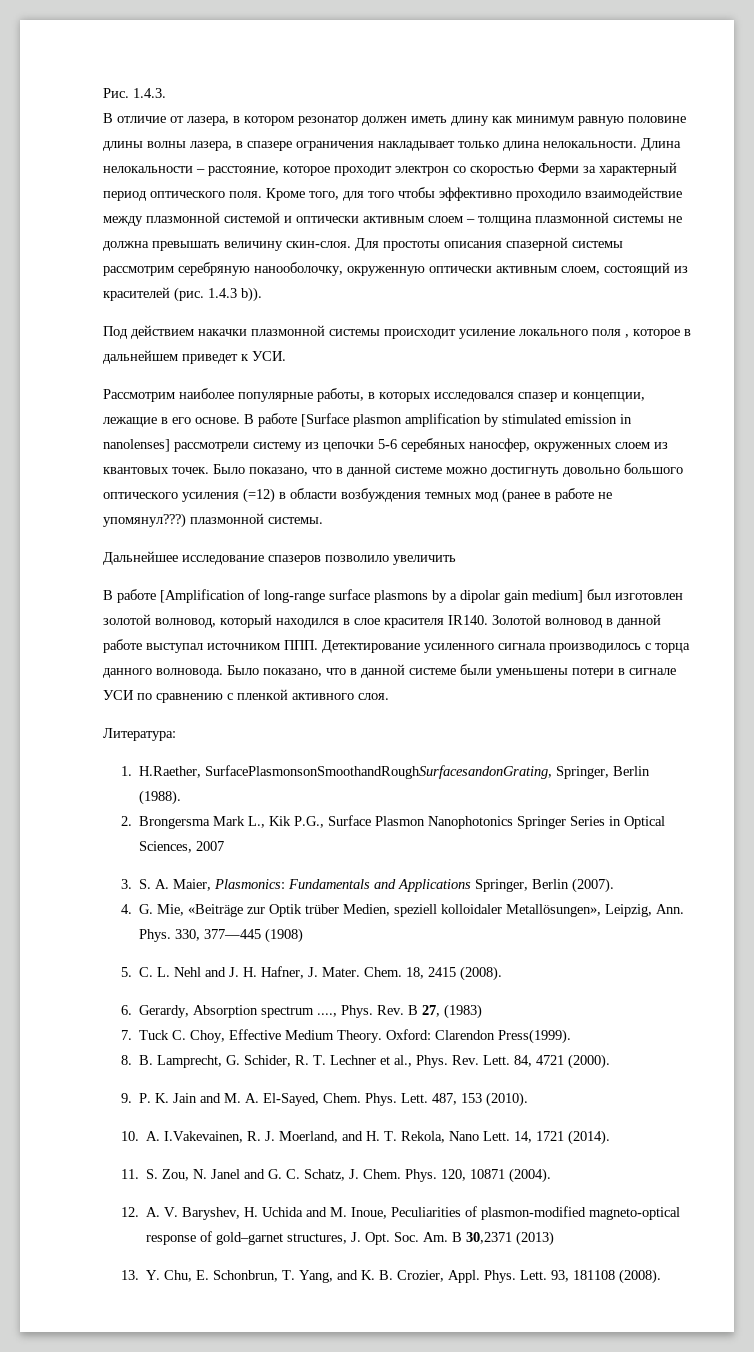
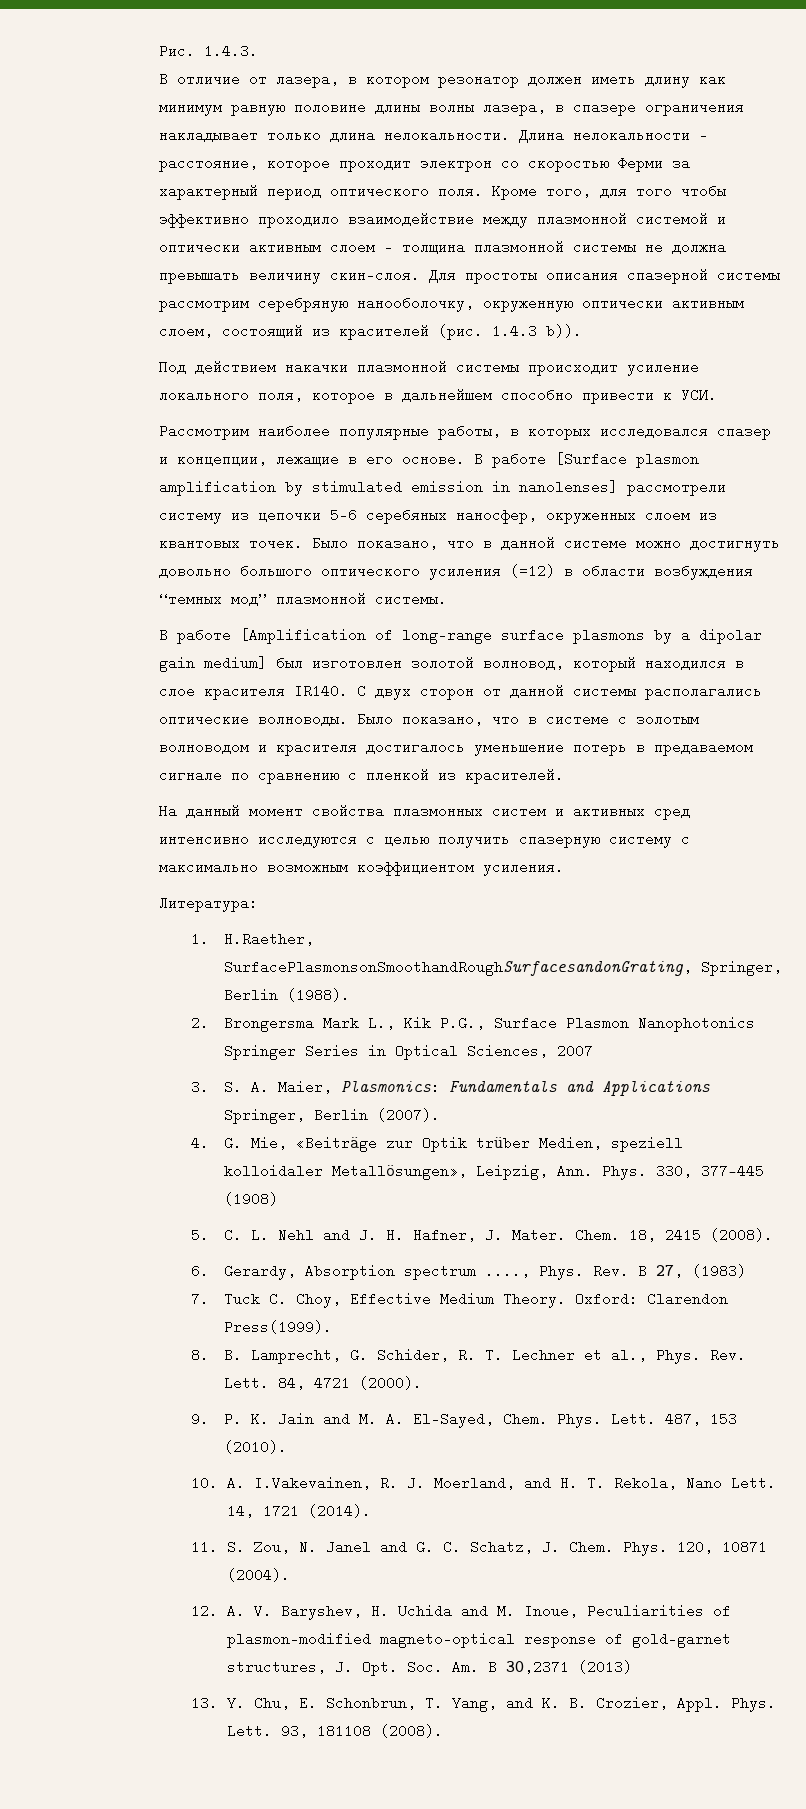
[591,329,629,338] поля , -> [257,386,303,403] поля,
[181,354,238,364] приведет -> [500,386,654,404] способно привести
[424,488,612,503] [102,513,323,528] [102,551,456,565] темных мод (ранее в работе не упомянул???) плазмонной системы. // Дальнейшее исследование спазеров позволило увеличить -> [158,590,447,607] “темных мод” плазмонной системы.
[491,614,661,628] [102,639,690,653] [102,664,676,678] [102,689,389,703] Золотой волновод в данной работе выступал источником ППП. Детектирование усиленного сигнала производилось с торца данного волновода. Было показано, что в данной системе были уменьшены потери в сигнале УСИ по сравнению с пленкой активного слоя. -> [356,682,762,700] [158,710,699,727] [158,738,753,756] [158,766,564,784] [158,802,690,820] [158,830,690,848] [158,858,564,876] С двух сторон от данной системы располагались оптические волноводы. Было показано, что в системе с золотым волноводом и красителя достигалось уменьшение потерь в предаваемом сигнале по сравнению с пленкой из красителей. // На данный момент свойства плазмонных систем и активных сред интенсивно исследуются с целью получить спазерную систему с максимально возможным коэффициентом усиления.

